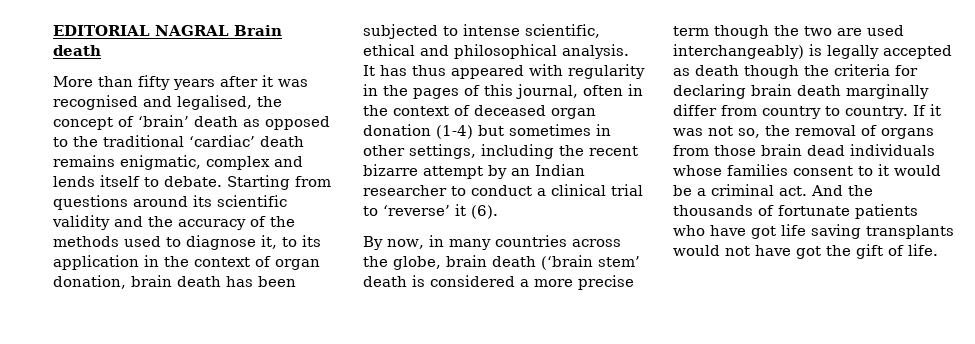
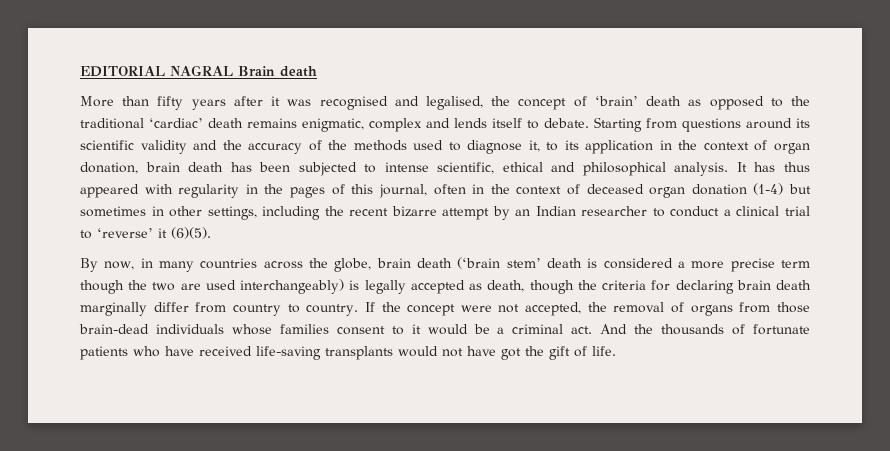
[471,205,498,219] (6). -> [171,227,211,239] (6)(5).
[695,65,739,76] death -> [487,280,525,292] death,
[929,104,941,116] [673,126,760,138] it was not so, -> [381,302,582,316] the concept were not accepted,
[761,144,845,156] brain dead -> [79,324,149,334] brain-dead
[751,224,861,239] got life saving -> [199,346,321,360] received life-saving

